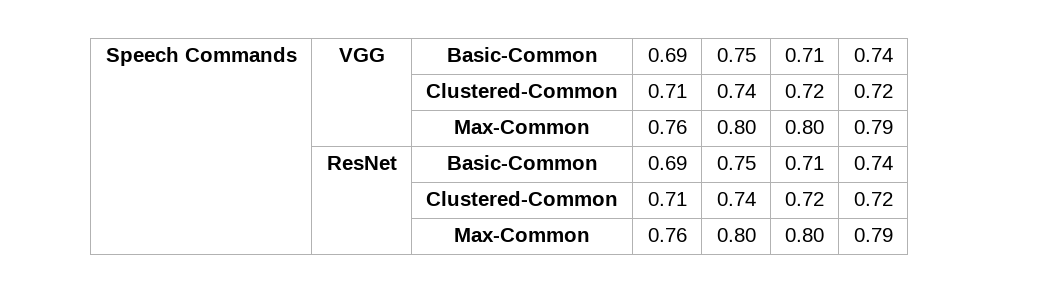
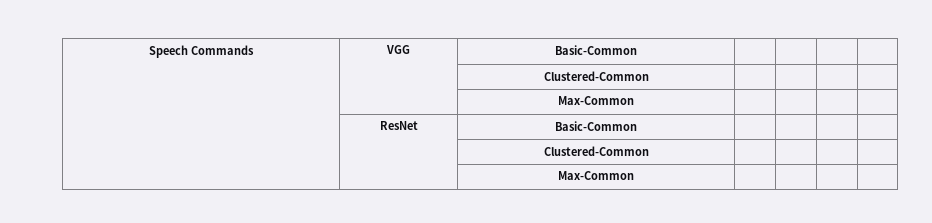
[647,48,687,62] [716,48,756,62] [785,48,824,62] [853,48,893,62] [426,83,618,98] [647,84,687,98] [716,84,756,98] [785,84,824,98] [853,84,893,98] [454,120,590,134] [647,120,687,134] [716,120,756,134] [785,120,824,134] [853,120,893,134] [326,156,397,170] [446,155,598,170] [647,156,687,170] [716,156,756,170] [785,156,824,170] [853,156,893,170] [426,191,618,206] [647,192,687,206] [716,192,756,206] [785,192,824,206] [853,192,893,206] [454,228,590,242] [647,228,687,242] [716,228,756,242] [785,228,824,242] [853,228,893,242] 0.69 | 0.75 | 0.71 | 0.74 // | | Clustered-Common | 0.71 | 0.74 | 0.72 | 0.72 // | | Max-Common | 0.76 | 0.80 | 0.80 | 0.79 // | ResNet | Basic-Common | 0.69 | 0.75 | 0.71 | 0.74 // | | Clustered-Common | 0.71 | 0.74 | 0.72 | 0.72 // | | Max-Common | 0.76 | 0.80 | 0.80 | 0.79 -> [543,71,649,81] [558,96,634,105] [379,121,418,130] [555,121,637,131] [543,146,649,156] [558,171,634,180] | | | // | | Clustered-Common | | | | // | | Max-Common | | | | // | ResNet | Basic-Common | | | | // | | Clustered-Common | | | | // | | Max-Common | | | |

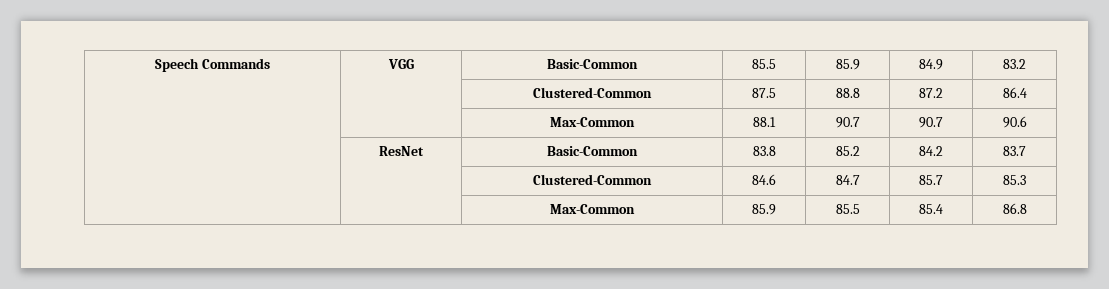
[543,71,649,81] [558,96,634,105] [379,121,418,130] [555,121,637,131] [543,146,649,156] [558,171,634,180] | | | // | | Clustered-Common | | | | // | | Max-Common | | | | // | ResNet | Basic-Common | | | | // | | Clustered-Common | | | | // | | Max-Common | | | | -> [752,59,776,69] [835,59,860,70] [919,59,943,70] [1003,59,1026,69] [533,87,652,98] [752,88,776,98] [835,88,860,98] [919,88,943,98] [1002,87,1027,98] [550,117,635,127] [753,117,776,127] [835,117,860,128] [919,117,943,128] [1002,116,1027,128] [379,146,424,156] [547,146,638,156] [752,146,776,156] [835,146,860,156] [919,146,943,156] [1003,146,1026,156] [533,174,652,185] [752,174,776,185] [835,175,860,185] [919,175,943,185] [1003,175,1026,185] [550,204,635,214] [752,204,776,215] [835,204,860,214] [919,204,943,214] [1002,203,1027,214] 85.5 | 85.9 | 84.9 | 83.2 // | | Clustered-Common | 87.5 | 88.8 | 87.2 | 86.4 // | | Max-Common | 88.1 | 90.7 | 90.7 | 90.6 // | ResNet | Basic-Common | 83.8 | 85.2 | 84.2 | 83.7 // | | Clustered-Common | 84.6 | 84.7 | 85.7 | 85.3 // | | Max-Common | 85.9 | 85.5 | 85.4 | 86.8

